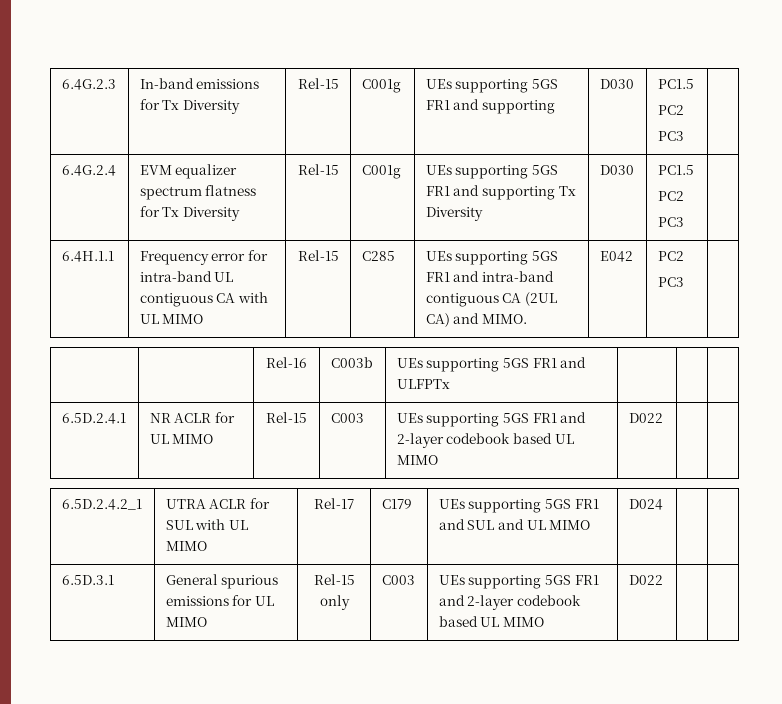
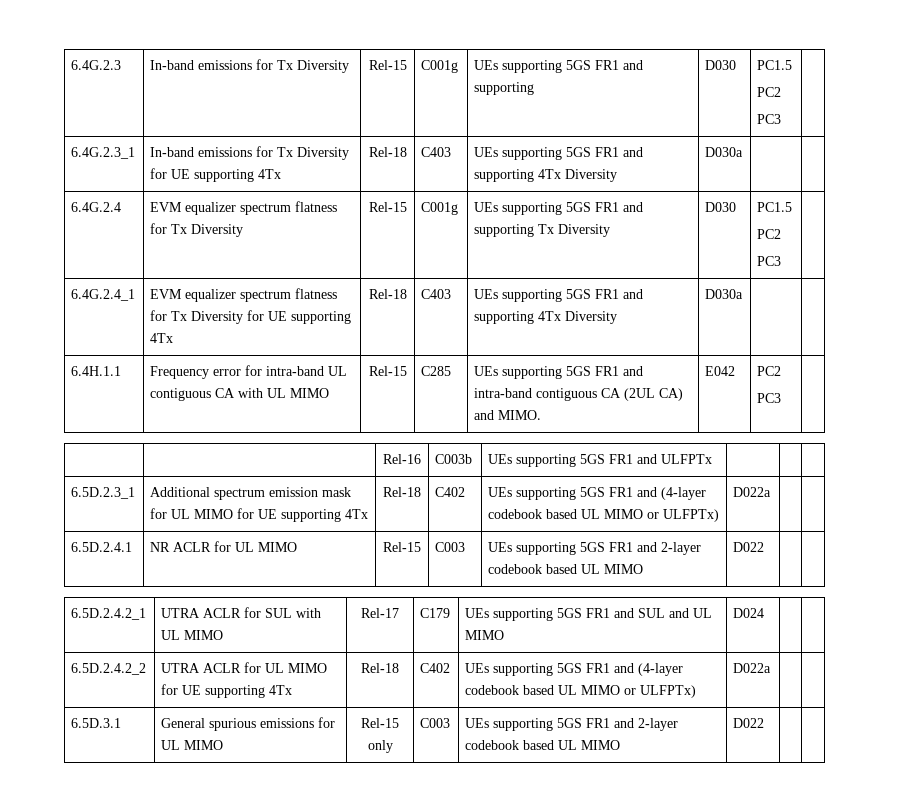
(684, 136) none -> [71,147,136,159] [150,146,350,160] [150,168,282,182] [368,147,407,157] [421,147,452,157] [474,147,644,160] [474,169,618,182] [705,147,744,157] // 6.4G.2.3_1 | In-band emissions for Tx Diversity for UE supporting 4Tx | Rel-18 | C403 | UEs supporting 5GS FR1 and supporting 4Tx Diversity | D030a | |
(684, 222) none -> [71,289,136,301] [150,288,338,302] [150,310,352,324] [150,333,174,343] [368,289,407,299] [421,289,452,299] [474,289,644,302] [474,311,618,324] [705,289,744,299] // 6.4G.2.4_1 | EVM equalizer spectrum flatness for Tx Diversity for UE supporting 4Tx | Rel-18 | C403 | UEs supporting 5GS FR1 and supporting 4Tx Diversity | D030a | |
(450, 384) none -> [71,487,136,499] [150,487,352,500] [150,508,369,522] [383,487,421,497] [435,487,466,497] [488,487,707,500] [488,509,720,522] [733,487,772,497] // 6.5D.2.3_1 | Additional spectrum emission mask for UL MIMO for UE supporting 4Tx | Rel-18 | C402 | UEs supporting 5GS FR1 and (4-layer codebook based UL MIMO or ULFPTx) | D022a | |
(663, 504) none -> [71,663,147,675] [161,662,328,673] [161,684,293,698] [361,663,399,673] [420,663,451,673] [465,663,684,676] [465,685,697,698] [733,663,772,673] // 6.5D.2.4.2_2 | UTRA ACLR for UL MIMO for UE supporting 4Tx | Rel-18 | C402 | UEs supporting 5GS FR1 and (4-layer codebook based UL MIMO or ULFPTx) | D022a | |

